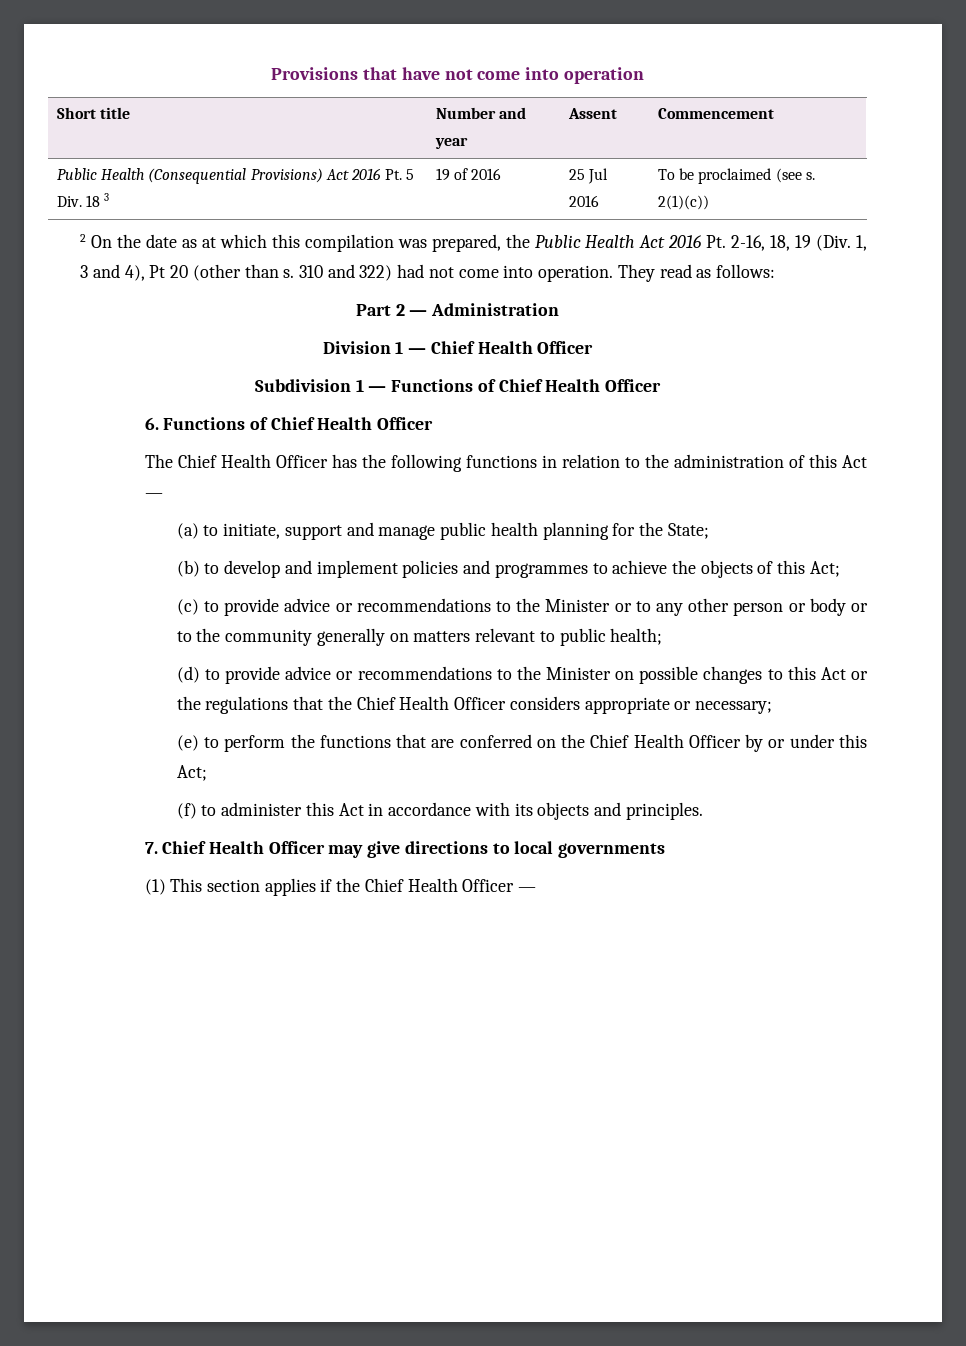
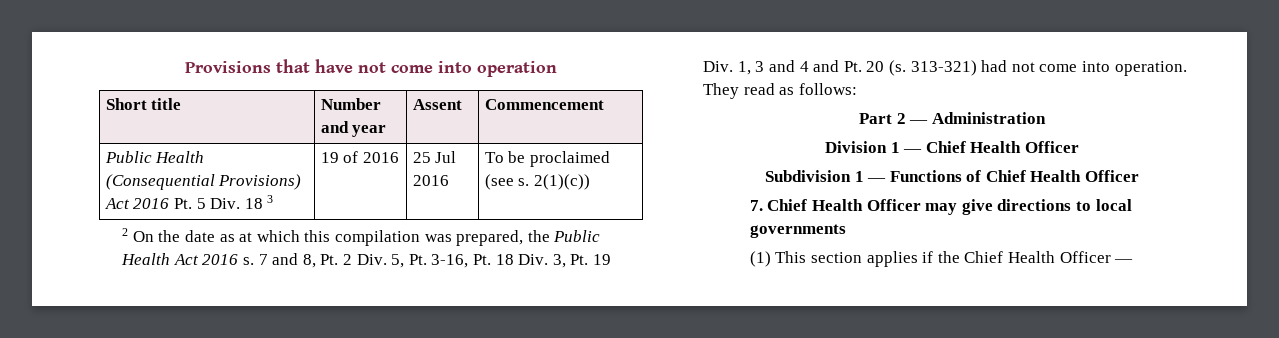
[706,235,868,251] [80,264,393,281] Pt. 2-16, 18, 19 (Div. 1, 3 and 4), Pt 20 (other than s. 310 and 322) -> [243,253,611,268] [703,60,977,76] s. 7 and 8, Pt. 2 Div. 5, Pt. 3-16, Pt. 18 Div. 3, Pt. 19 Div. 1, 3 and 4 and Pt. 20 (s. 313-321)
[144,417,434,430] [144,454,867,472] [144,493,163,498] [176,522,709,540] [176,560,840,578] [176,598,869,616] [176,628,663,646] [176,666,869,684] [176,696,773,714] [176,734,868,752] [176,765,207,781] [176,802,703,820] // 6. Functions of Chief Health Officer // The Chief Health Officer has the following functions in relation to the administration of this Act — // (a) to initiate, support and manage public health planning for the State; // (b) to develop and implement policies and programmes to achieve the objects of this Act; // (c) to provide advice or recommendations to the Minister or to any other person or body or to the community generally on matters relevant to public health; // (d) to provide advice or recommendations to the Minister on possible changes to this Act or the regulations that the Chief Health Officer considers appropriate or necessary; // (e) to perform the functions that are conferred on the Chief Health Officer by or under this Act; // (f) to administer this Act in accordance with its objects and principles. -> (1140, 176) none

